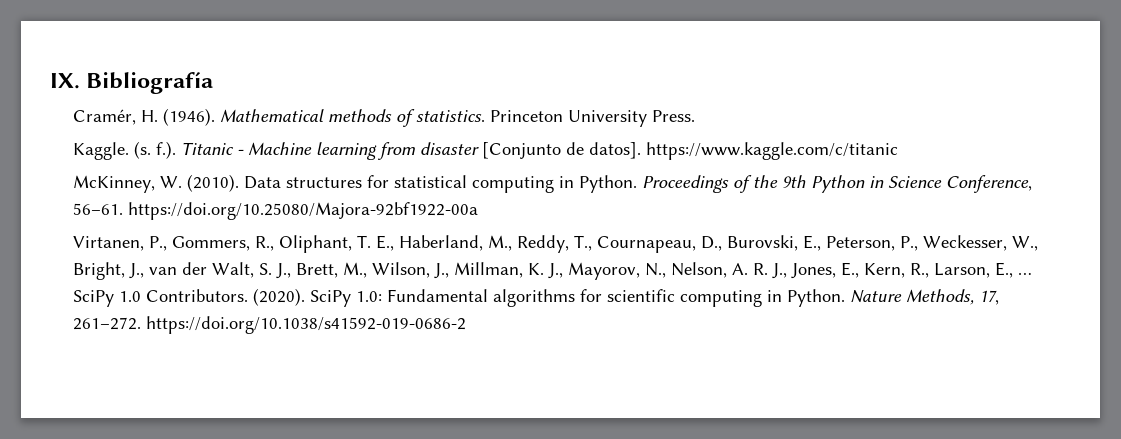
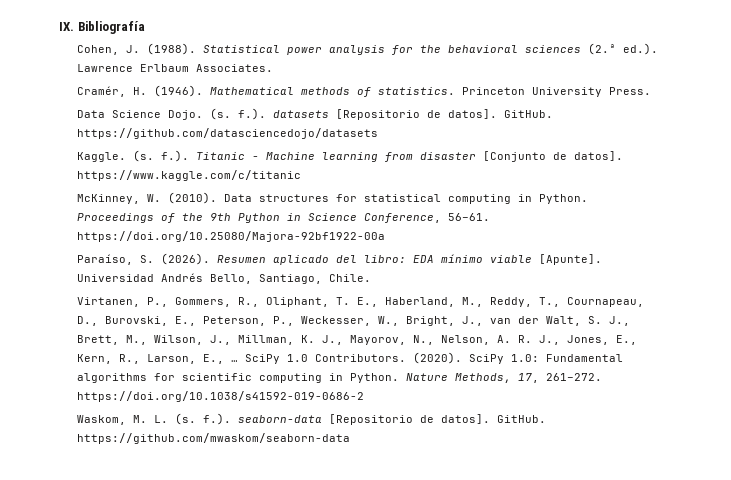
(214, 83) none -> [77,43,659,55] [77,64,274,72] // Cohen, J. (1988). Statistical power analysis for the behavioral sciences (2.ª ed.). Lawrence Erlbaum Associates.
(695, 116) none -> [77,108,554,120] [77,128,379,139] // Data Science Dojo. (s. f.). datasets [Repositorio de datos]. GitHub. https://github.com/datasciencedojo/datasets
(478, 211) none -> [77,253,603,265] [77,273,372,284] // Paraíso, S. (2026). Resumen aplicado del libro: EDA mínimo viable [Apunte]. Universidad Andrés Bello, Santiago, Chile.
(466, 325) none -> [77,413,547,425] [77,433,351,444] // Waskom, M. L. (s. f.). seaborn-data [Repositorio de datos]. GitHub. https://github.com/mwaskom/seaborn-data

